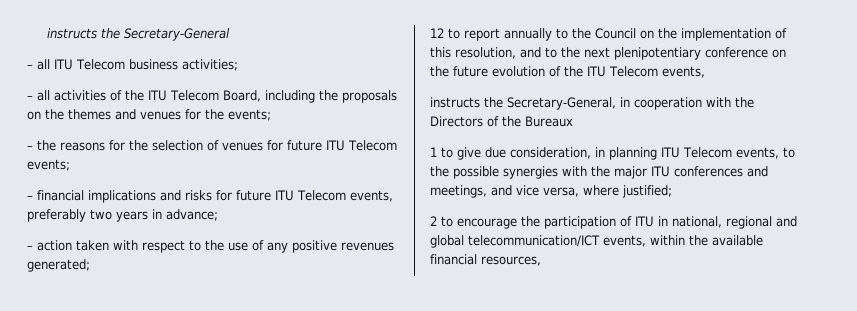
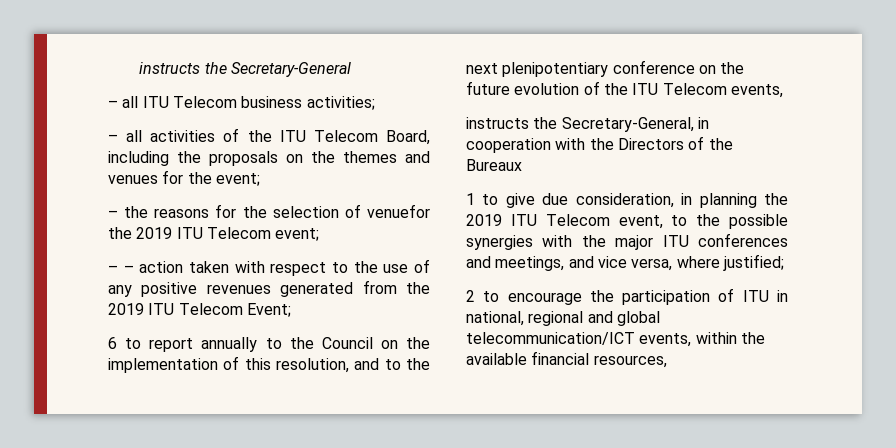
[228,109,271,121] events; -> [215,173,260,186] event;
[222,140,397,151] [27,159,70,171] [27,190,393,203] [27,209,218,222] venues for future ITU Telecom events; // – financial implications and risks for future ITU Telecom events, preferably two years in advance; // -> [367,204,430,218] [108,227,320,241] [108,265,118,273] venuefor the 2019 ITU Telecom event; // –
[27,259,90,272] [430,28,444,38] generated; // 12 -> [280,280,431,297] [108,303,291,317] [108,337,117,349] generated from the 2019 ITU Telecom Event; // 6
[661,147,779,159] ITU Telecom events, -> [764,193,788,205] [466,214,663,229] the 2019 ITU Telecom event,

